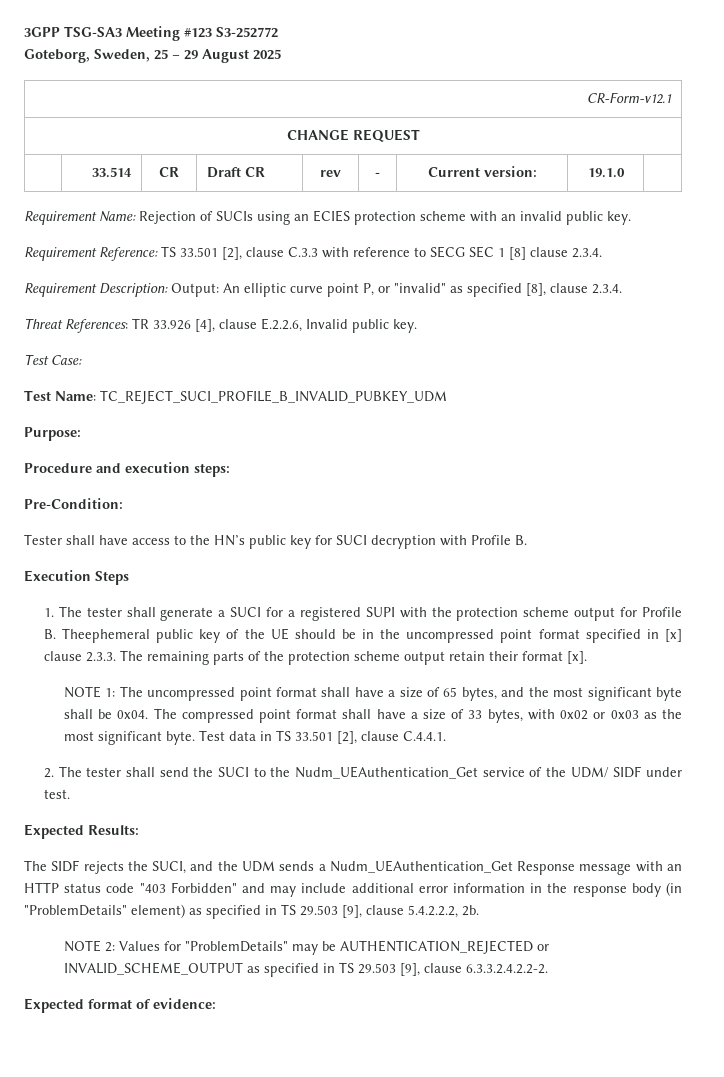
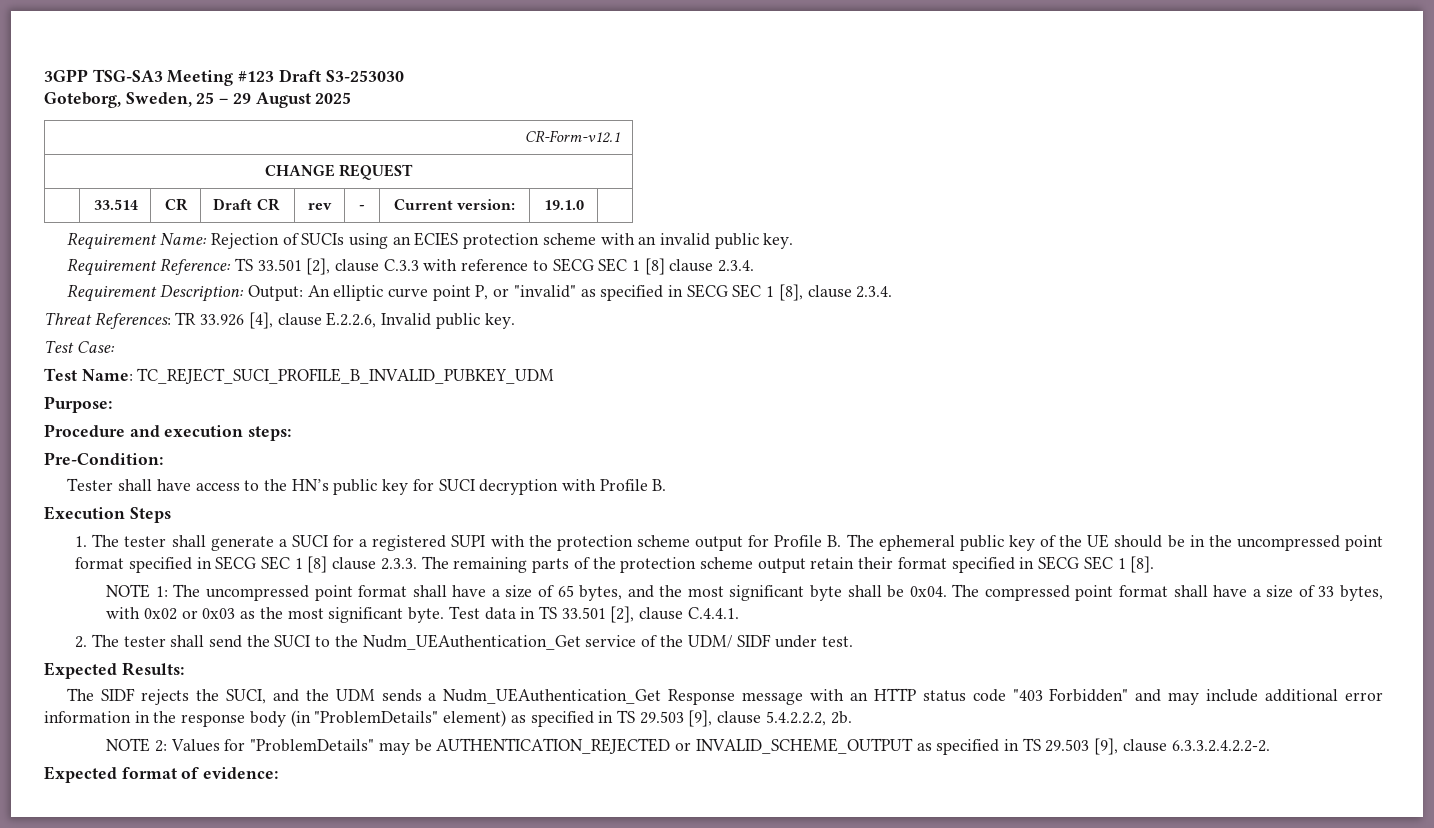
[216,27,278,38] S3-252772 -> [278,69,404,82] Draft S3-253030
(522, 290) none -> [668,284,775,298] in SECG SEC 1
[62,628,151,643] Theephemeral -> [846,534,955,551] The ephemeral
[664,629,682,642] [x] -> [215,556,328,573] SECG SEC 1 [8]
[566,651,587,664] [x]. -> [951,556,1155,573] specified in SECG SEC 1 [8].

